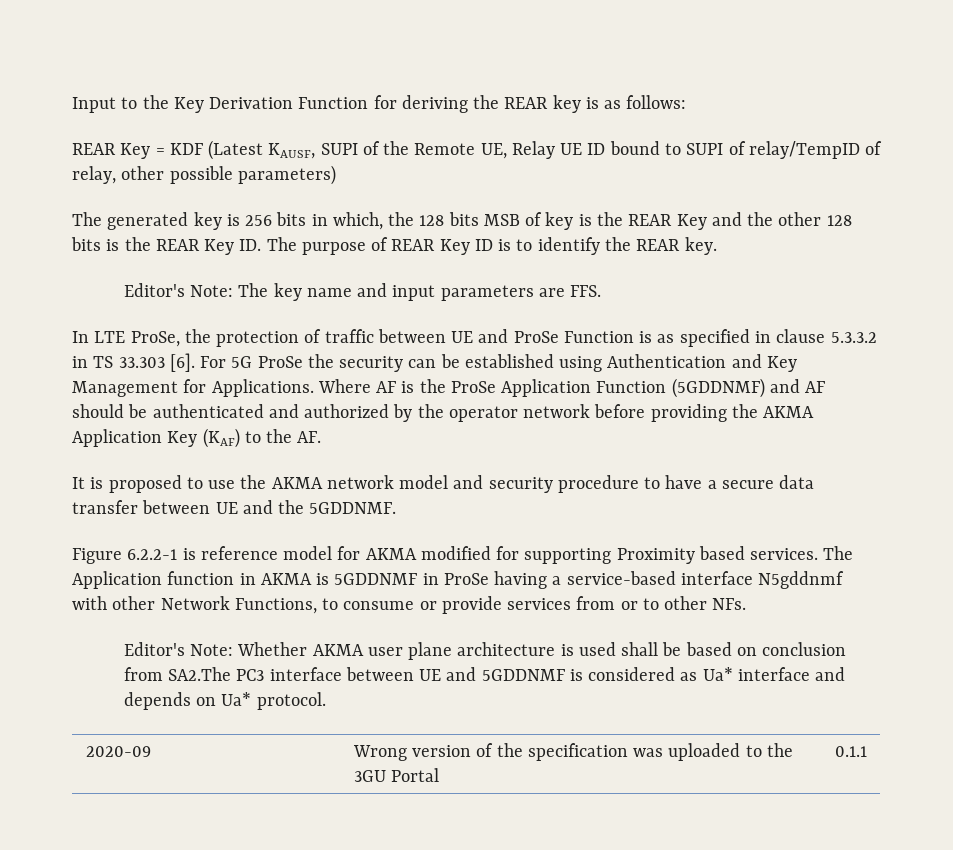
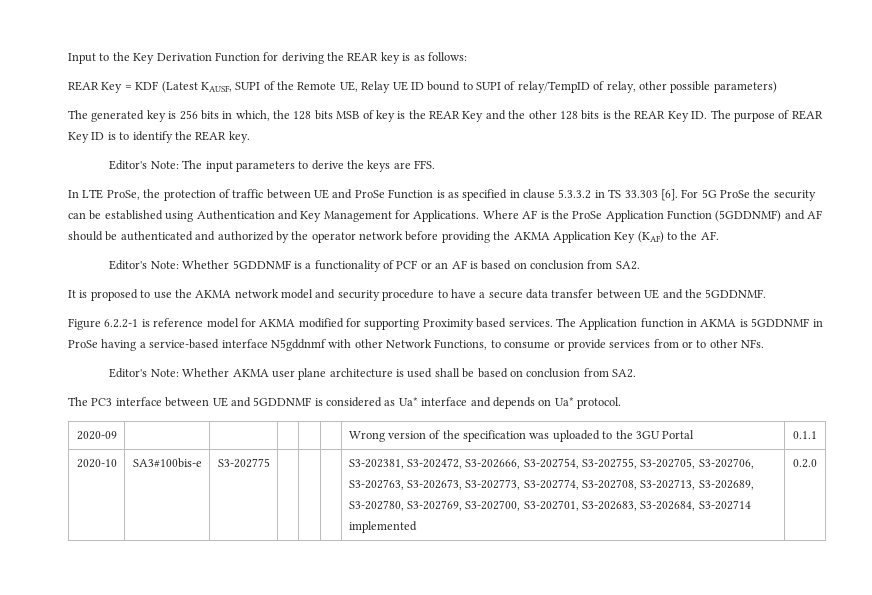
[273,283,534,301] key name and input parameters -> [205,160,391,172] input parameters to derive the keys
(322, 437) none -> [109,260,640,272] // Editor's Note: Whether 5GDDNMF is a functionality of PCF or an AF is based on conclusion from SA2.
[168,667,232,681] SA2.The -> [612,369,637,378] [68,397,88,406] SA2. // The
(867, 751) none -> [76,459,117,468] [132,458,202,468] [217,458,270,468] [348,458,754,469] [348,479,754,490] [348,500,751,511] [348,521,417,533] [793,459,817,468] // 2020-10 | SA3#100bis-e | S3-202775 | | | | S3-202381, S3-202472, S3-202666, S3-202754, S3-202755, S3-202705, S3-202706, S3-202763, S3-202673, S3-202773, S3-202774, S3-202708, S3-202713, S3-202689, S3-202780, S3-202769, S3-202700, S3-202701, S3-202683, S3-202684, S3-202714 implemented | 0.2.0

